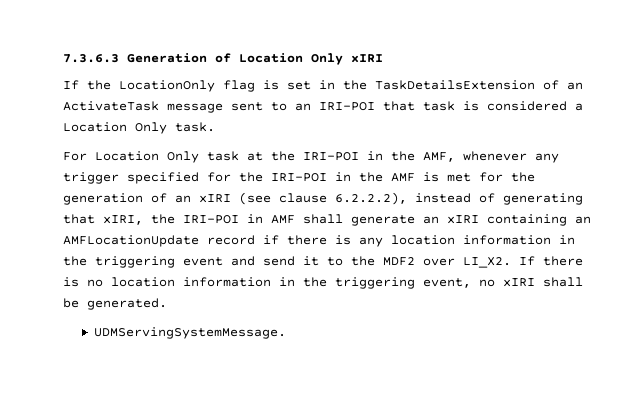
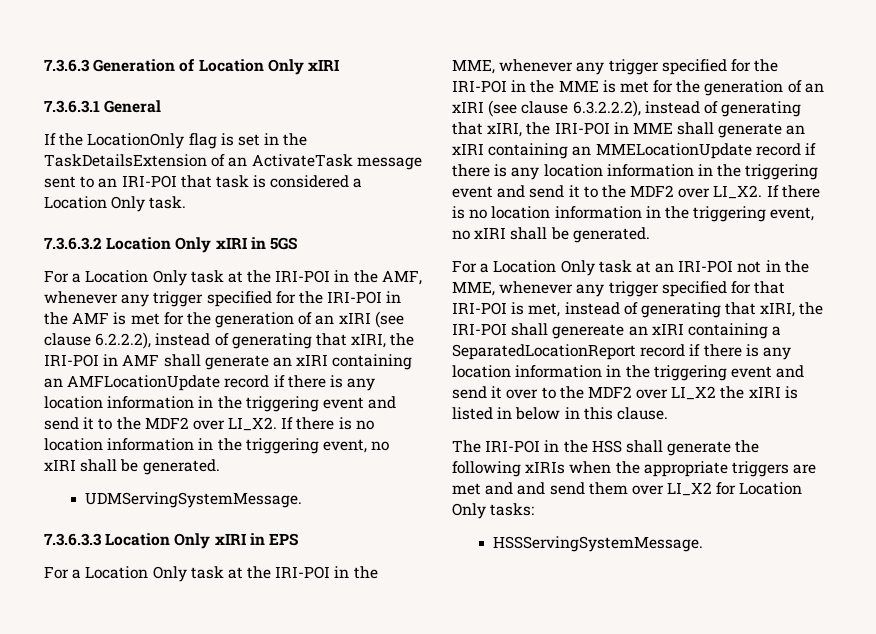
(383, 58) none -> [44,100,162,113] // 7.3.6.3.1 General
[63,152,87,161] // For -> [44,237,297,253] [44,270,82,283] // 7.3.6.3.2 Location Only xIRI in 5GS // For a
(287, 333) none -> [44,533,298,549] [44,566,378,582] [452,59,779,75] [452,80,824,96] [452,100,802,117] [452,122,806,138] [452,143,816,159] [452,164,819,180] [452,185,820,199] [452,206,815,222] [452,227,650,243] [452,260,809,276] [452,281,786,297] [452,302,824,318] [452,323,782,339] [452,344,791,360] [452,365,805,381] [452,386,798,400] [452,407,668,420] [452,440,760,456] [452,461,817,477] [452,482,803,496] [452,503,535,519] [492,536,703,552] // 7.3.6.3.3 Location Only xIRI in EPS // For a Location Only task at the IRI-POI in the MME, whenever any trigger specified for the IRI-POI in the MME is met for the generation of an xIRI (see clause 6.3.2.2.2), instead of generating that xIRI, the IRI-POI in MME shall generate an xIRI containing an MMELocationUpdate record if there is any location information in the triggering event and send it to the MDF2 over LI_X2. If there is no location information in the triggering event, no xIRI shall be generated. // For a Location Only task at an IRI-POI not in the MME, whenever any trigger specified for that IRI-POI is met, instead of generating that xIRI, the IRI-POI shall genereate an xIRI containing a SeparatedLocationReport record if there is any location information in the triggering event and send it over to the MDF2 over LI_X2 the xIRI is listed in below in this clause. // The IRI-POI in the HSS shall generate the following xIRIs when the appropriate triggers are met and and send them over LI_X2 for Location Only tasks: // HSSServingSystemMessage.

